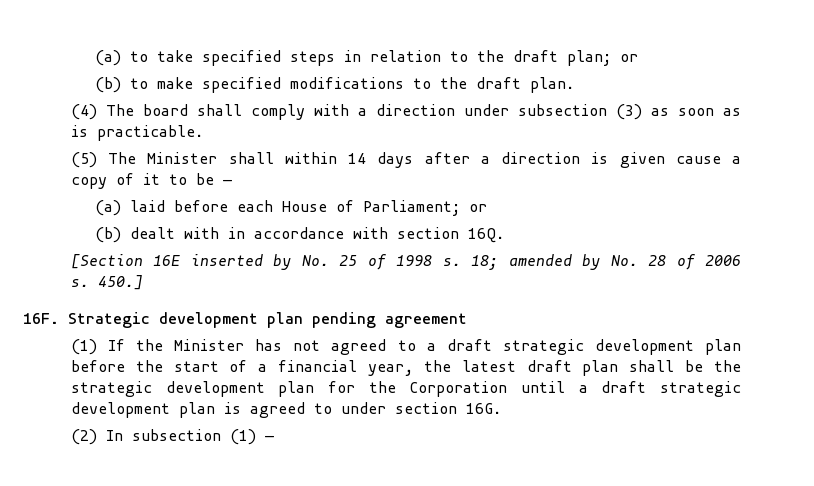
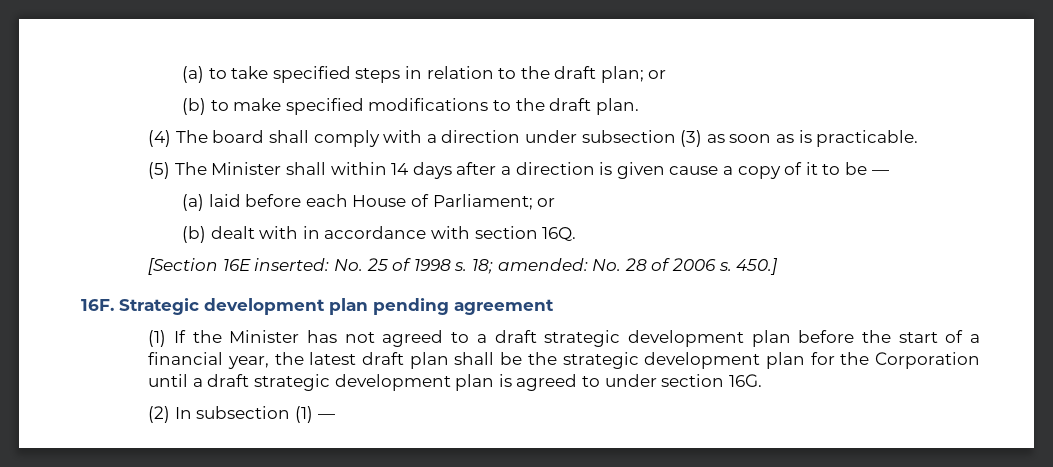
[190,254,292,270] inserted by -> [254,258,330,271] inserted:
[508,254,601,270] amended by -> [497,258,588,271] amended:

